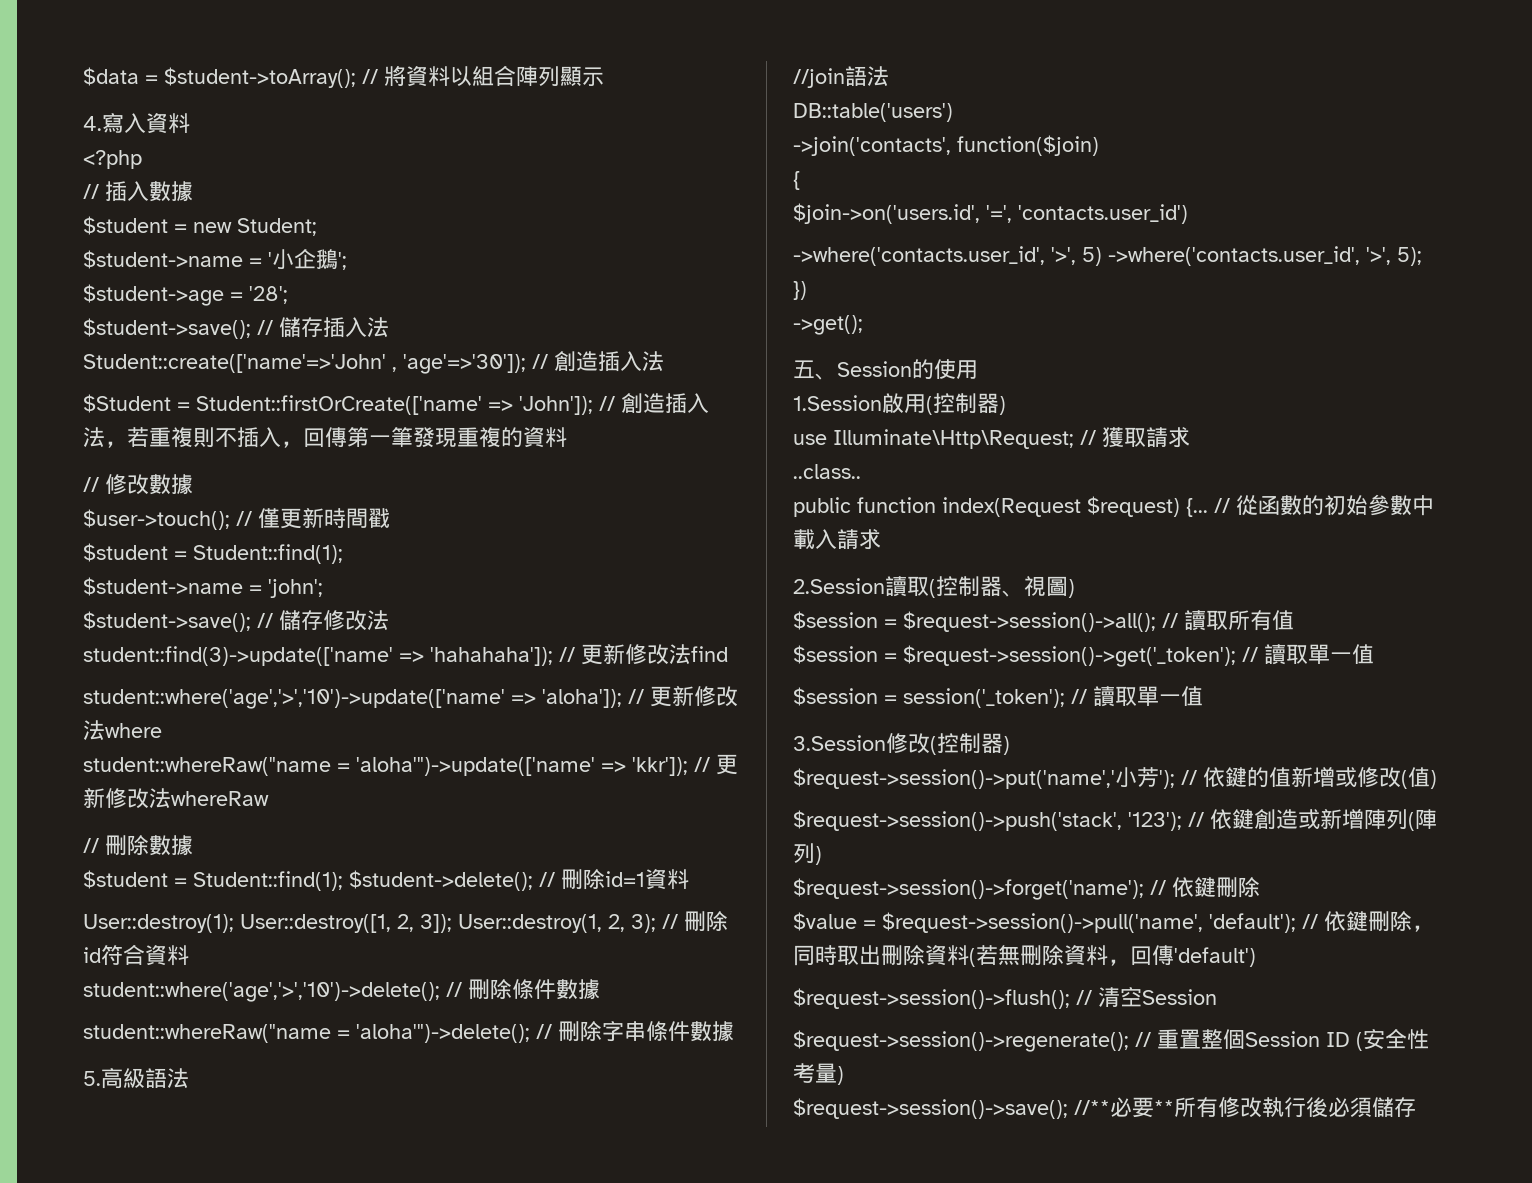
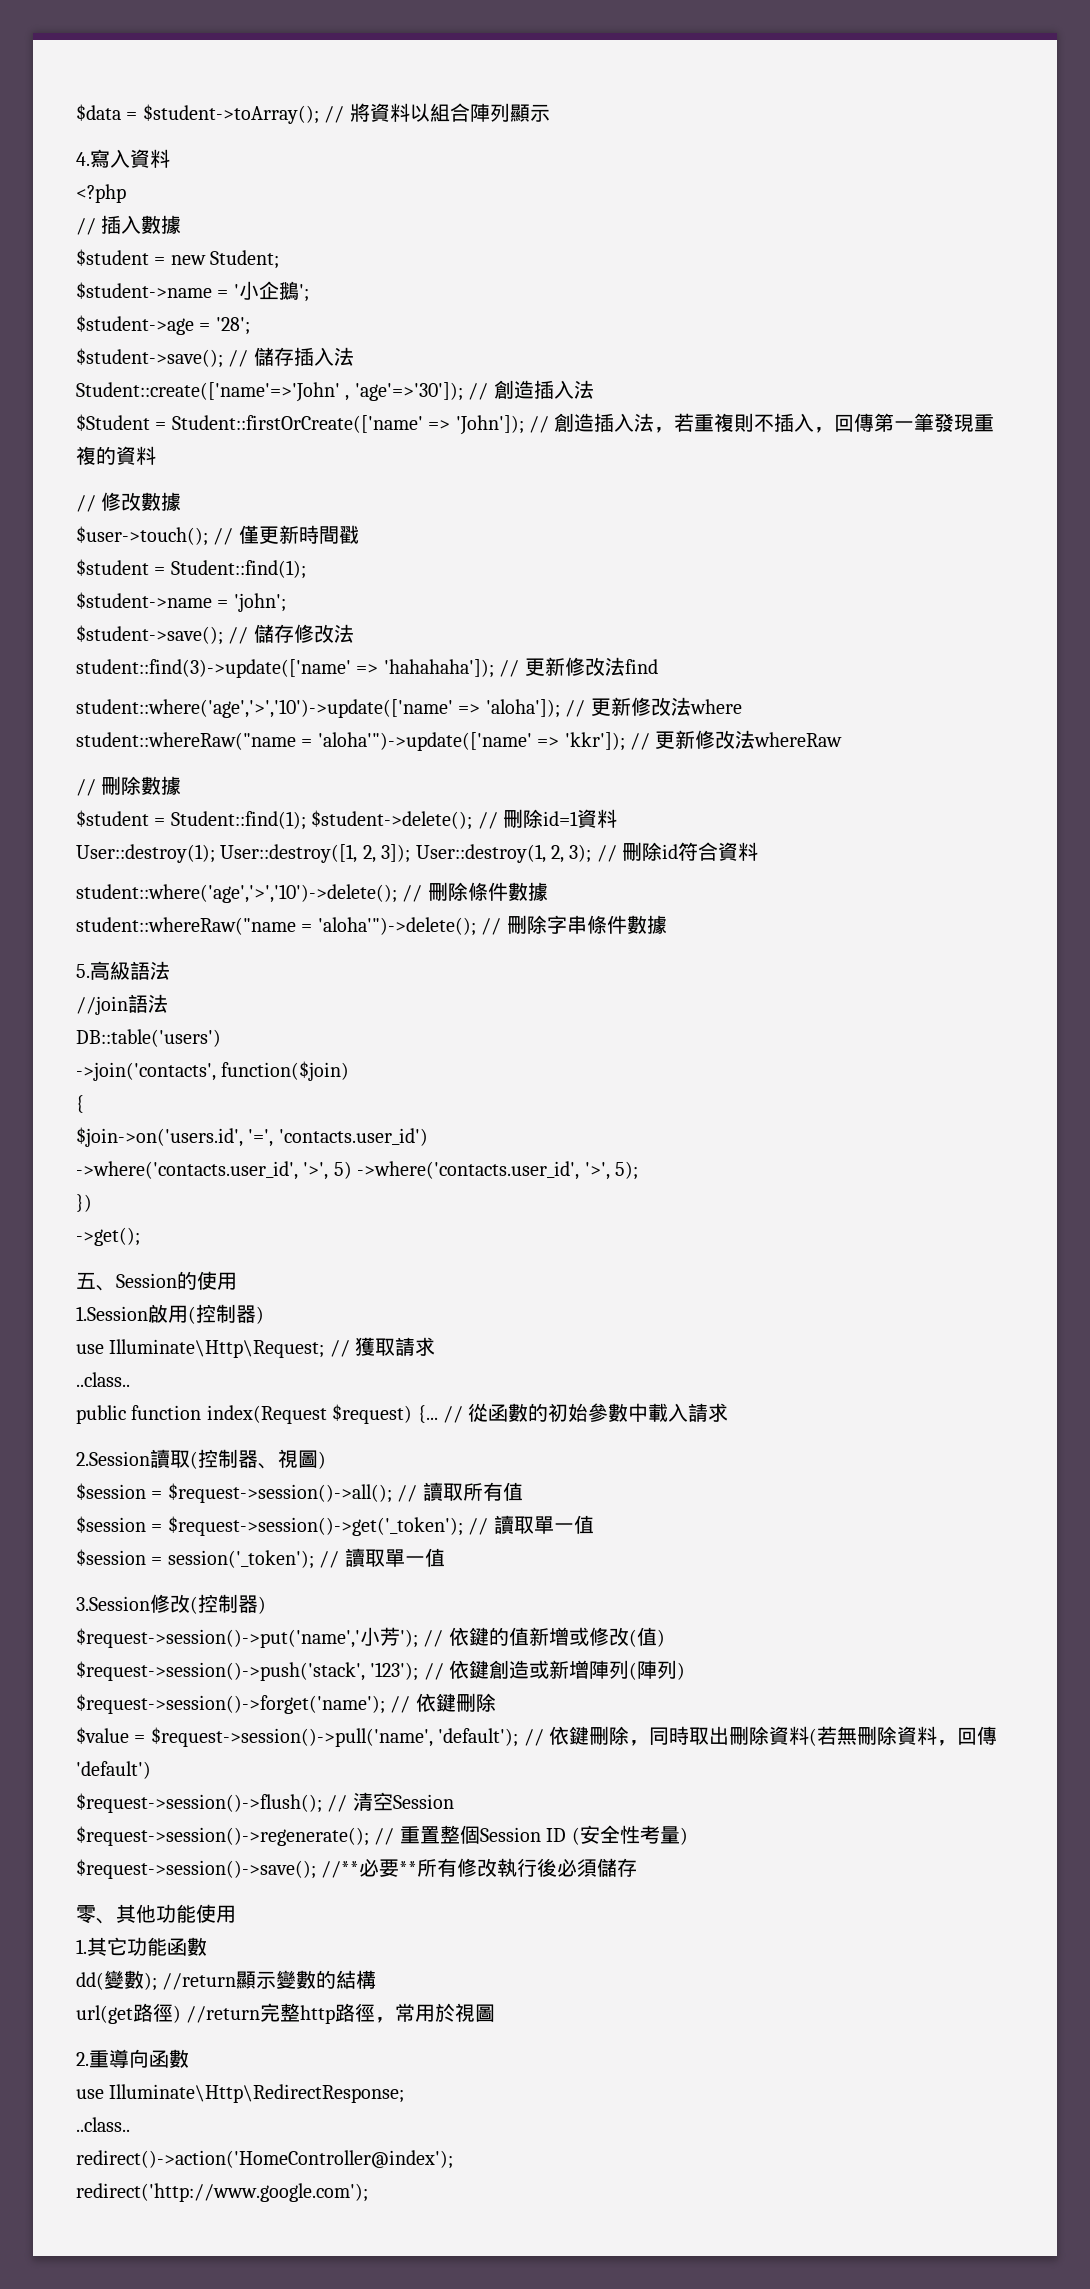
(1416, 1107) none -> [76,1904,236,1924] [76,1937,207,1956] [76,1970,377,1991] [76,2003,496,2024] [76,2049,189,2068] [76,2084,405,2103] [76,2117,130,2132] [76,2150,453,2169] [76,2183,368,2202] // 零、其他功能使用 // 1.其它功能函數 // dd(變數); //return顯示變數的結構 // url(get路徑) //return完整http路徑，常用於視圖 // 2.重導向函數 // use Illuminate\Http\RedirectResponse; // ..class.. // redirect()->action('HomeController@index'); // redirect('http://www.google.com');

